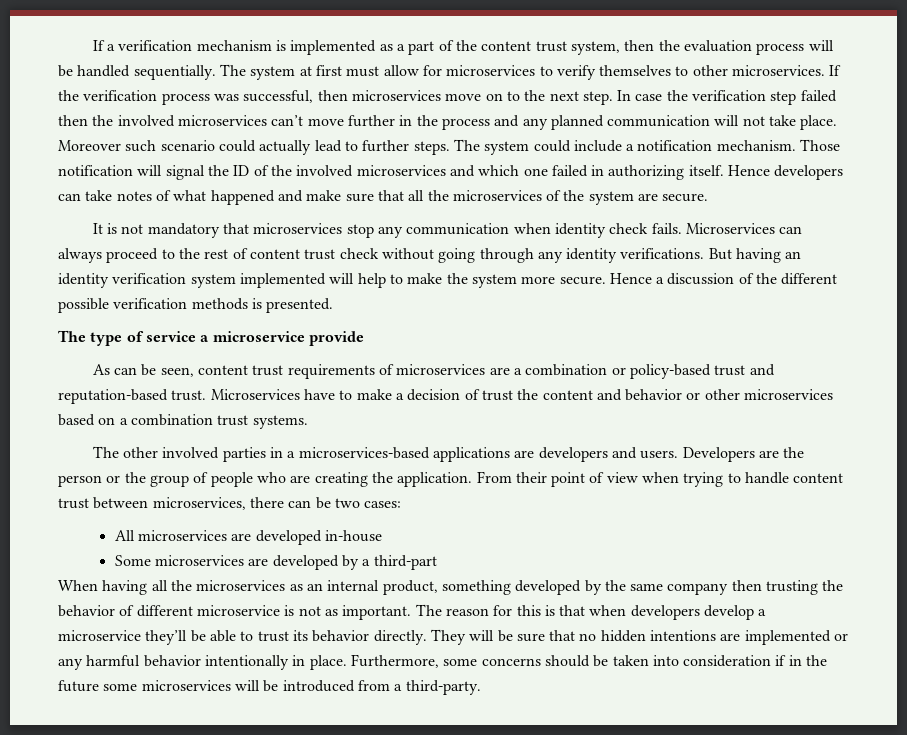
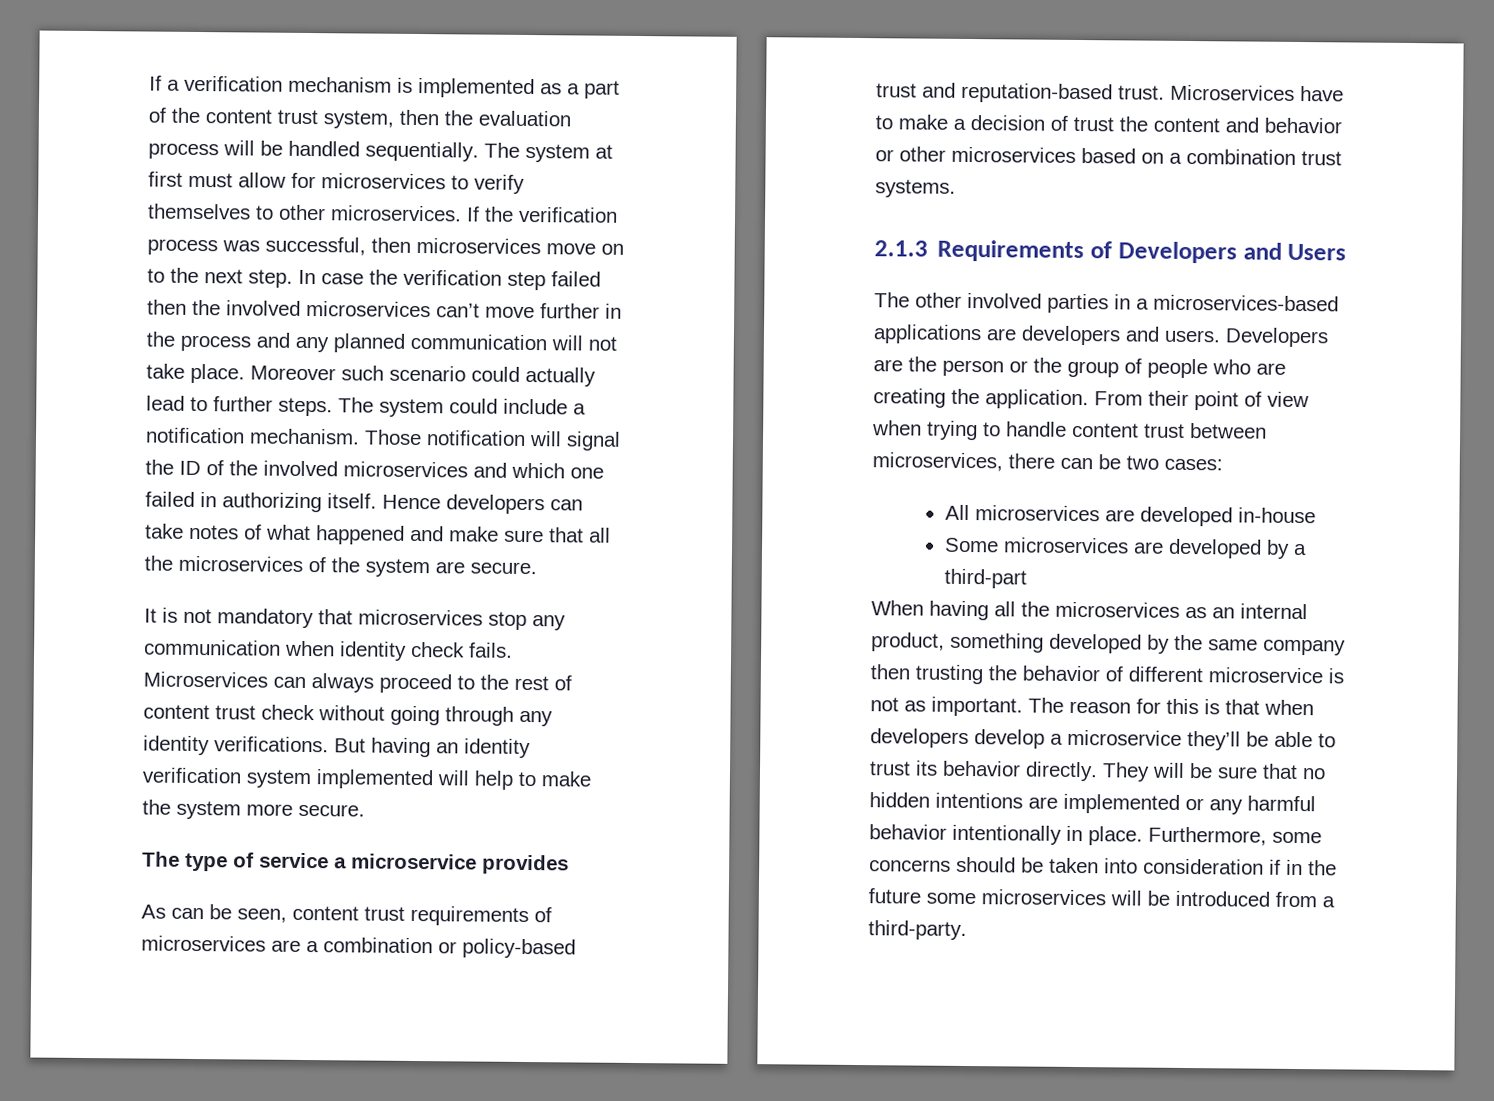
[609,273,838,285] [58,298,334,313] Hence a discussion of the different possible verification methods is presented. -> (365, 810) none
[308,331,364,346] provide -> [482,854,569,875] provides
(308, 422) none -> [874,239,1347,264] // 2.1.3 Requirements of Developers and Users

